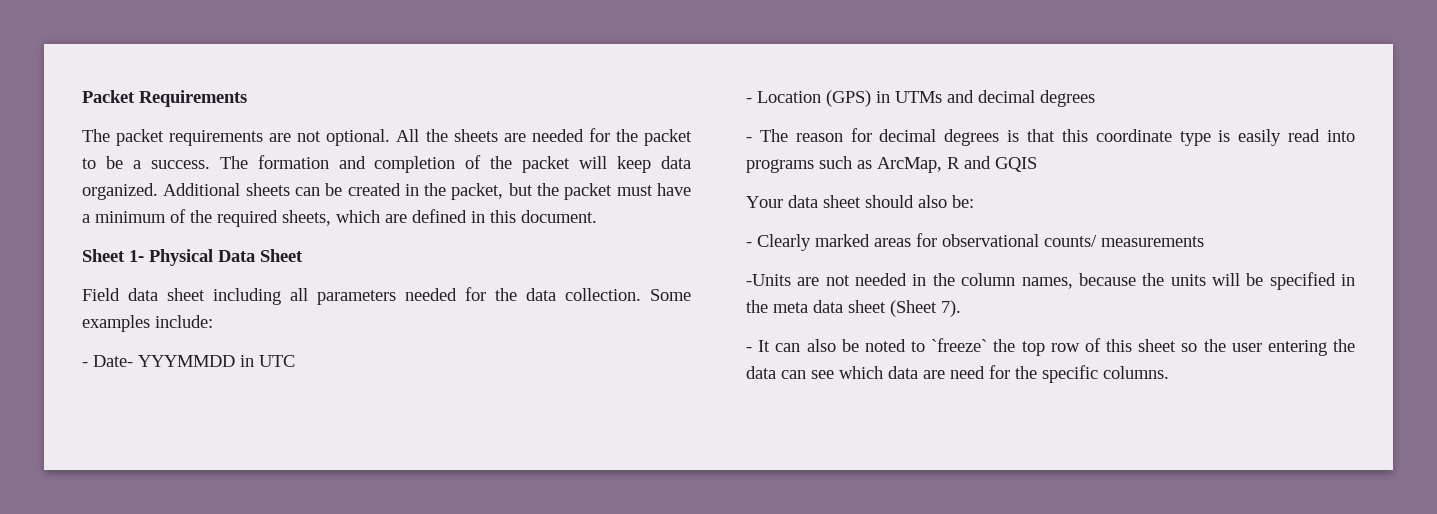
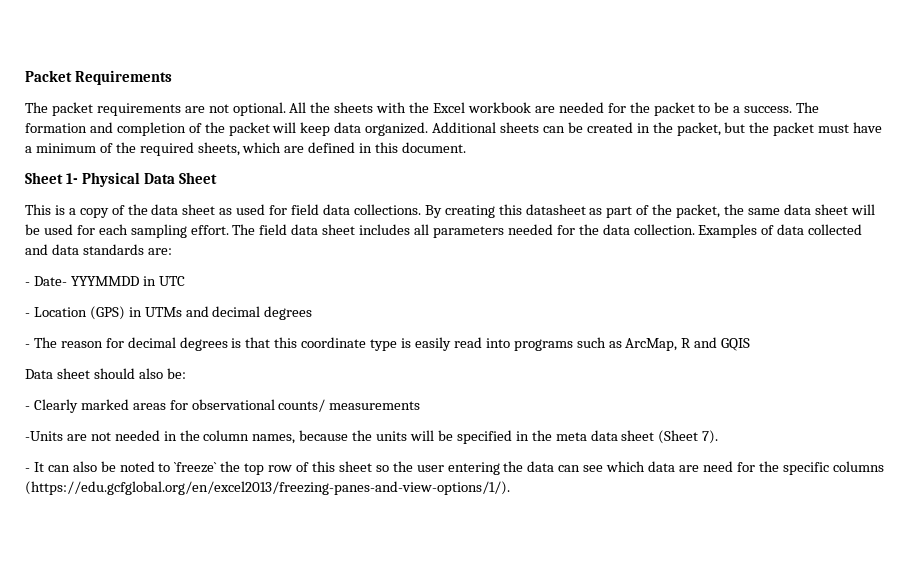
(498, 135) none -> [376,102,531,113] with the Excel workbook
[82,288,281,305] Field data sheet including -> [25,204,875,218] [25,224,411,238] This is a copy of the data sheet as used for field data collections. By creating this datasheet as part of the packet, the same data sheet will be used for each sampling effort. The field data sheet includes
[650,289,691,301] [82,315,213,332] Some examples include: -> [698,224,863,238] [25,244,172,255] Examples of data collected and data standards are:
[746,195,818,208] Your data -> [25,369,53,379] Data
[1103,366,1169,379] columns. -> [832,461,884,472] [25,481,510,495] columns (https://edu.gcfglobal.org/en/excel2013/freezing-panes-and-view-options/1/).

